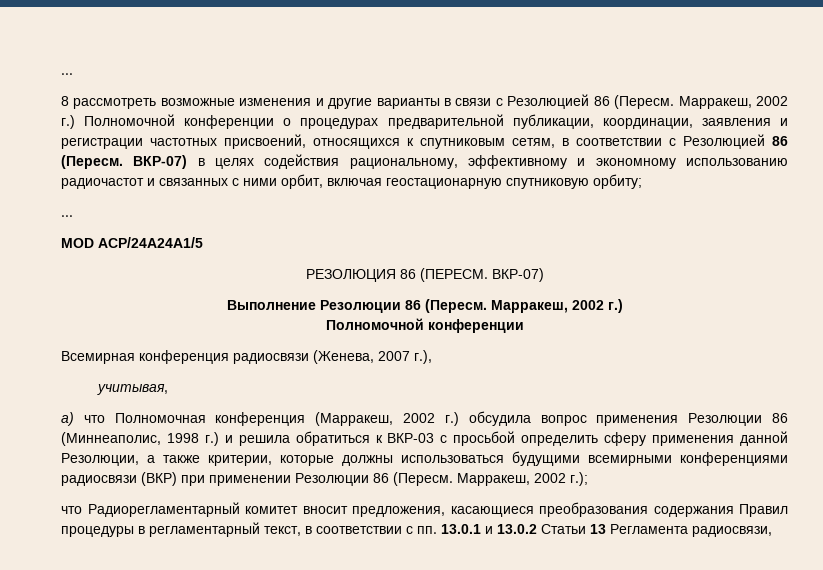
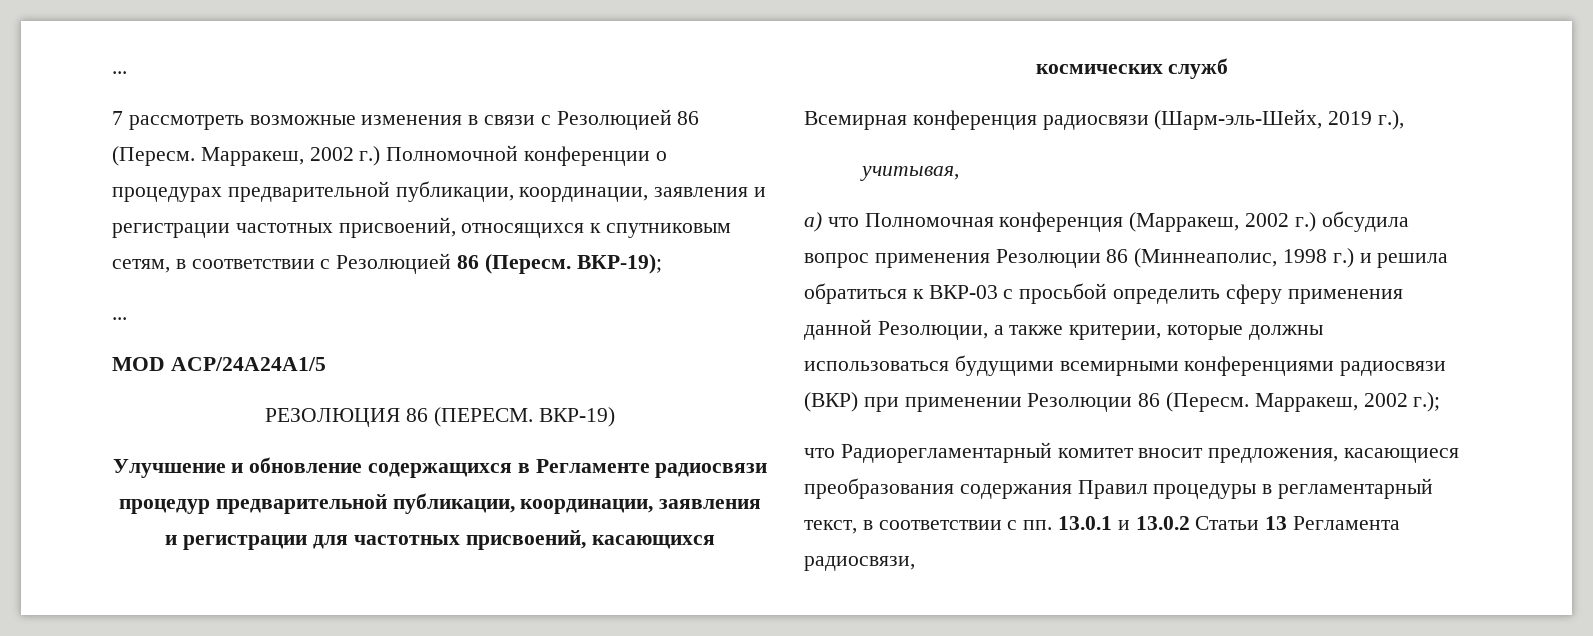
[61,73,73,75] [61,96,69,106] ... // 8 -> [112,71,127,74] [112,111,123,125] ... // 7
[315,98,440,109] и другие варианты -> (463, 120) none
[133,154,789,169] [61,174,642,189] ВКР-07) в целях содействия рациональному, эффективному и экономному использованию радиочастот и связанных с ними орбит, включая геостационарную спутниковую орбиту; -> [576,254,662,274] ВКР-19);
[491,268,544,282] [226,299,623,313] [325,318,524,333] ВКР-07) // Выполнение Резолюции 86 (Пересм. Марракеш, 2002 г.) // Полномочной конференции -> [538,407,615,427] [112,457,768,478] [118,493,762,514] [165,530,715,550] [1035,58,1229,79] ВКР-19) // Улучшение и обновление содержащихся в Регламенте радиосвязи процедур предварительной публикации, координации, заявления и регистрации для частотных присвоений, касающихся космических служб
[313,350,410,364] (Женева, 2007 -> [1154,109,1373,130] (Шарм-эль-Шейх, 2019

